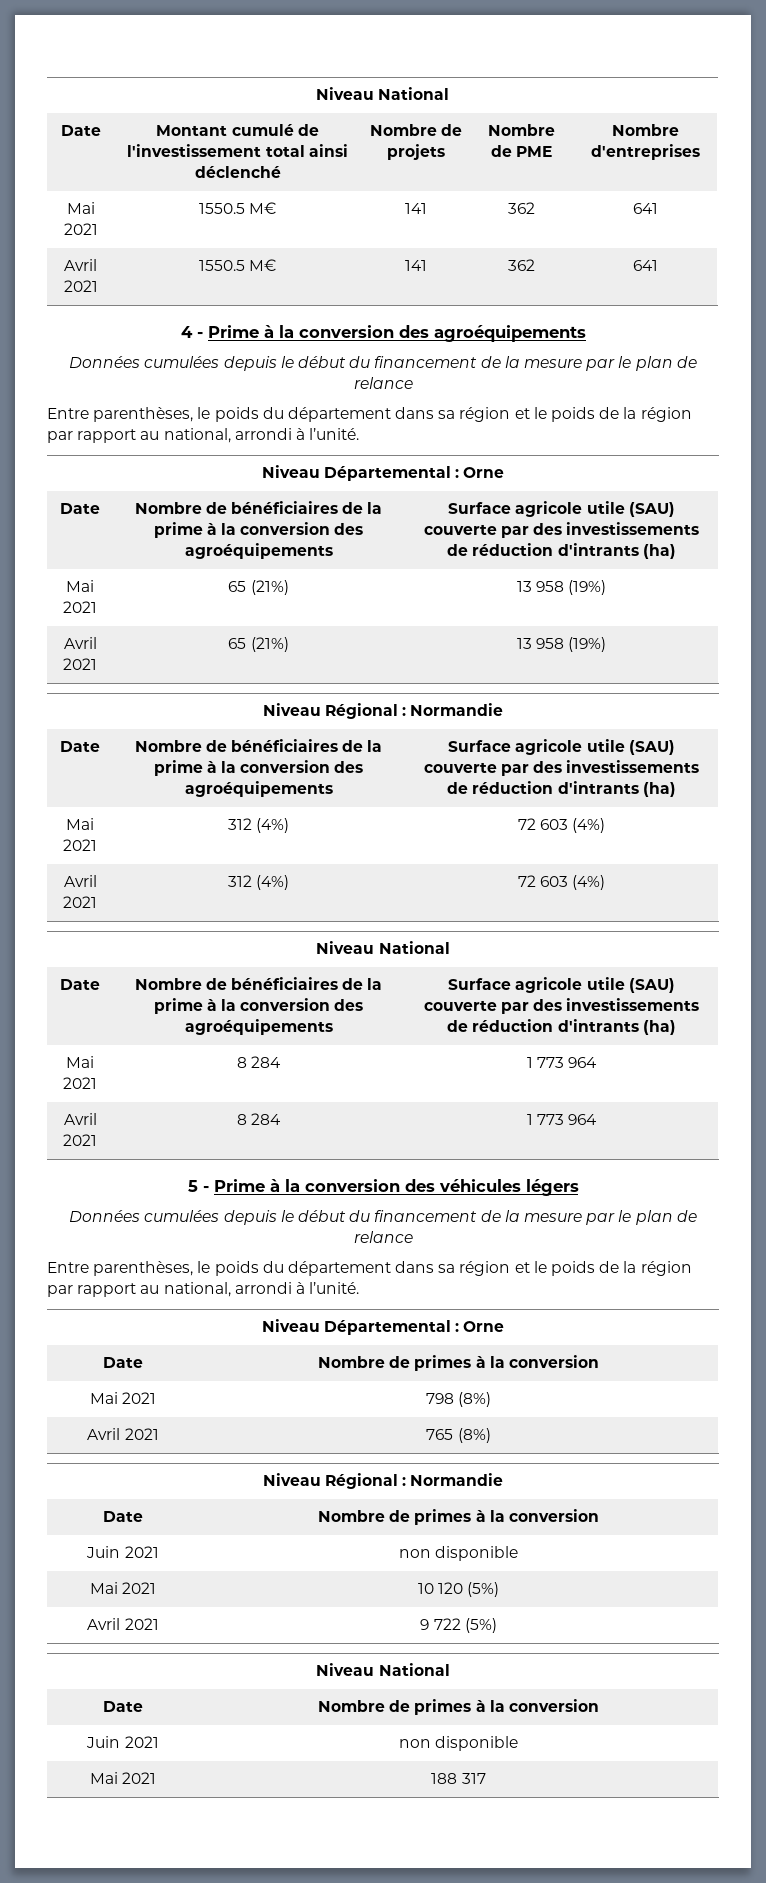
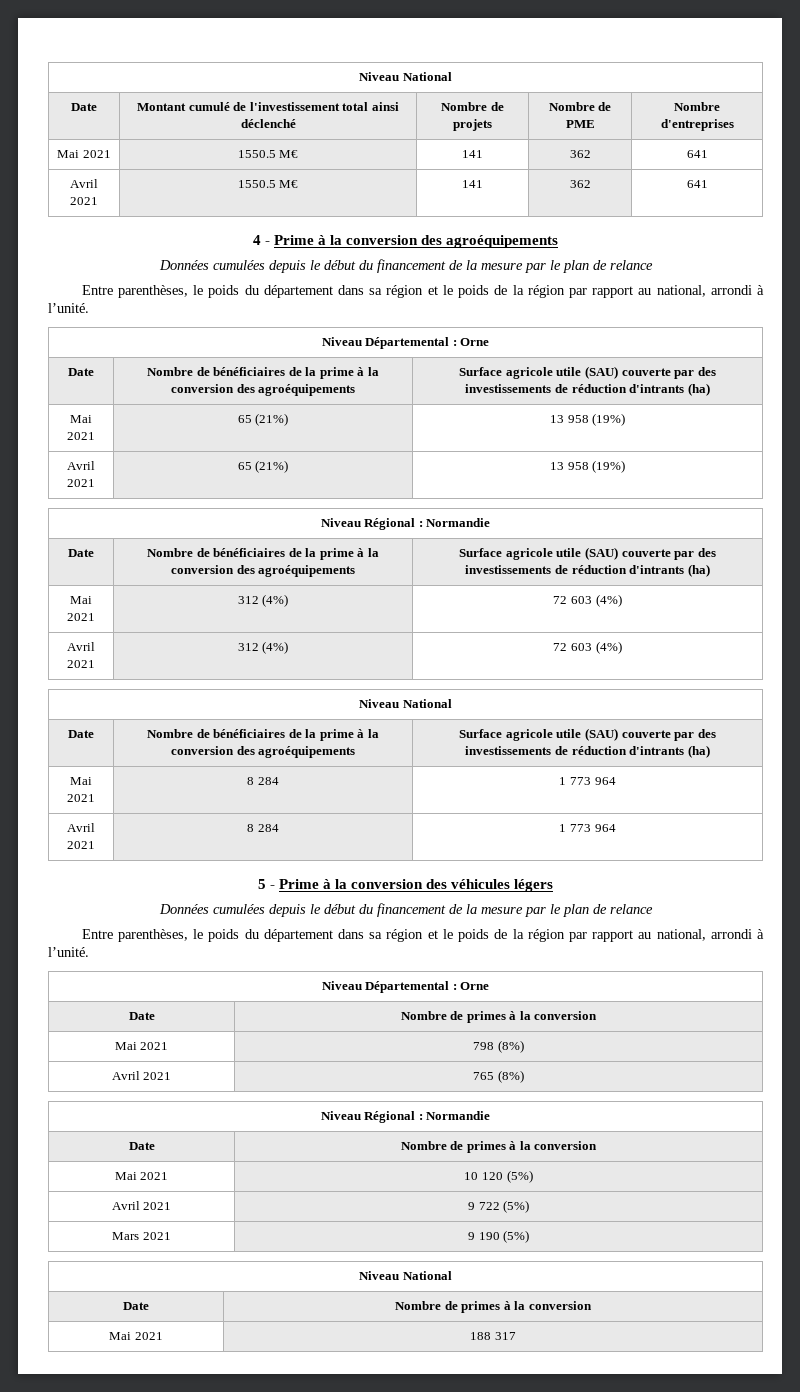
[86,1546,159,1558] [398,1546,519,1561] // Juin 2021 | non disponible -> (598, 1145) none
(497, 1625) none -> [112,1232,171,1240] [467,1230,530,1243] // Mars 2021 | 9 190 (5%)
[86,1736,159,1748] [398,1736,519,1751] // Juin 2021 | non disponible -> (592, 1305) none

